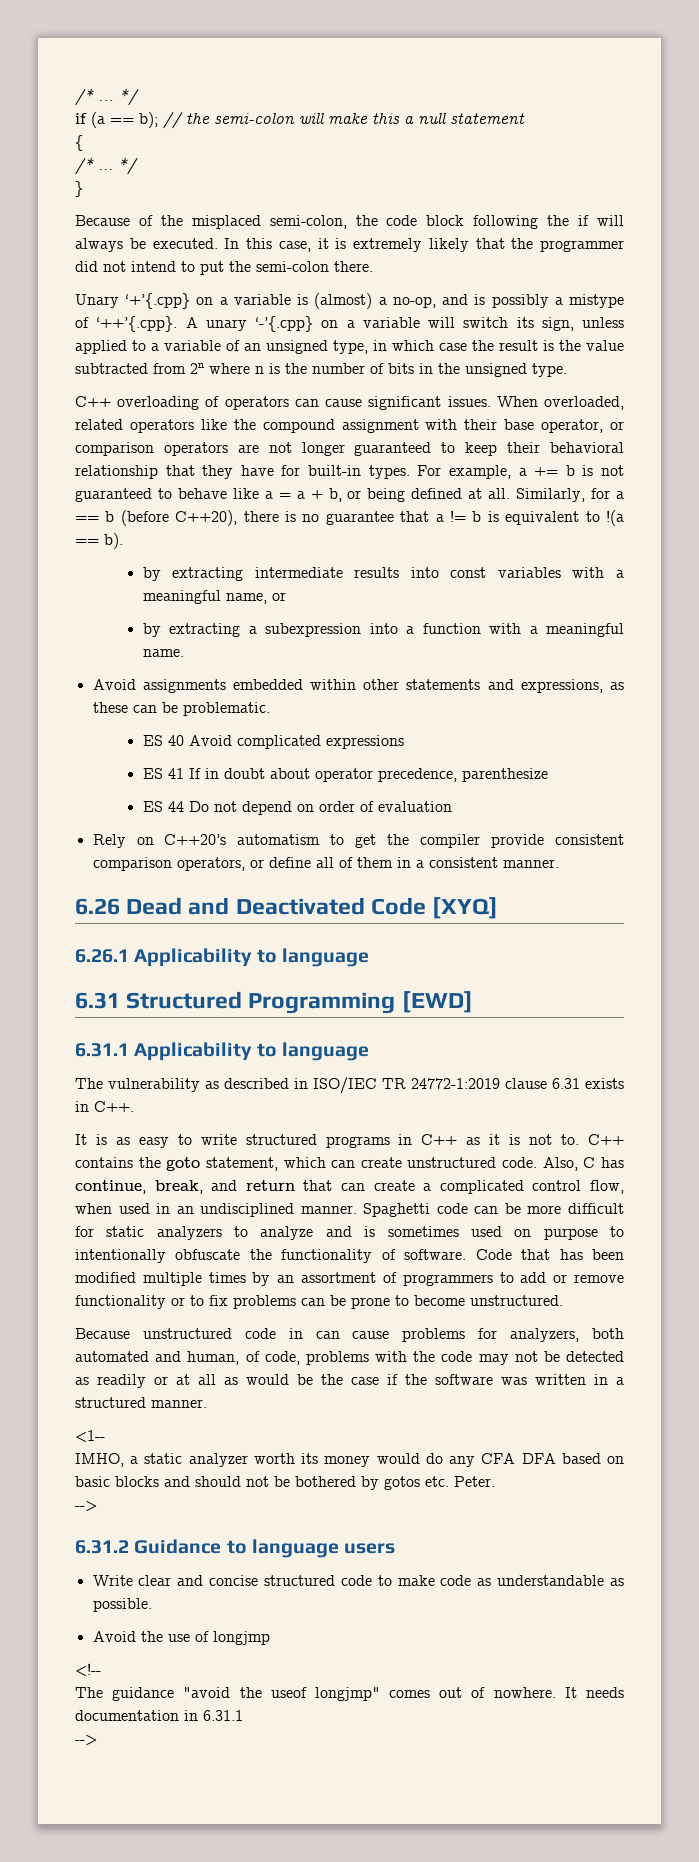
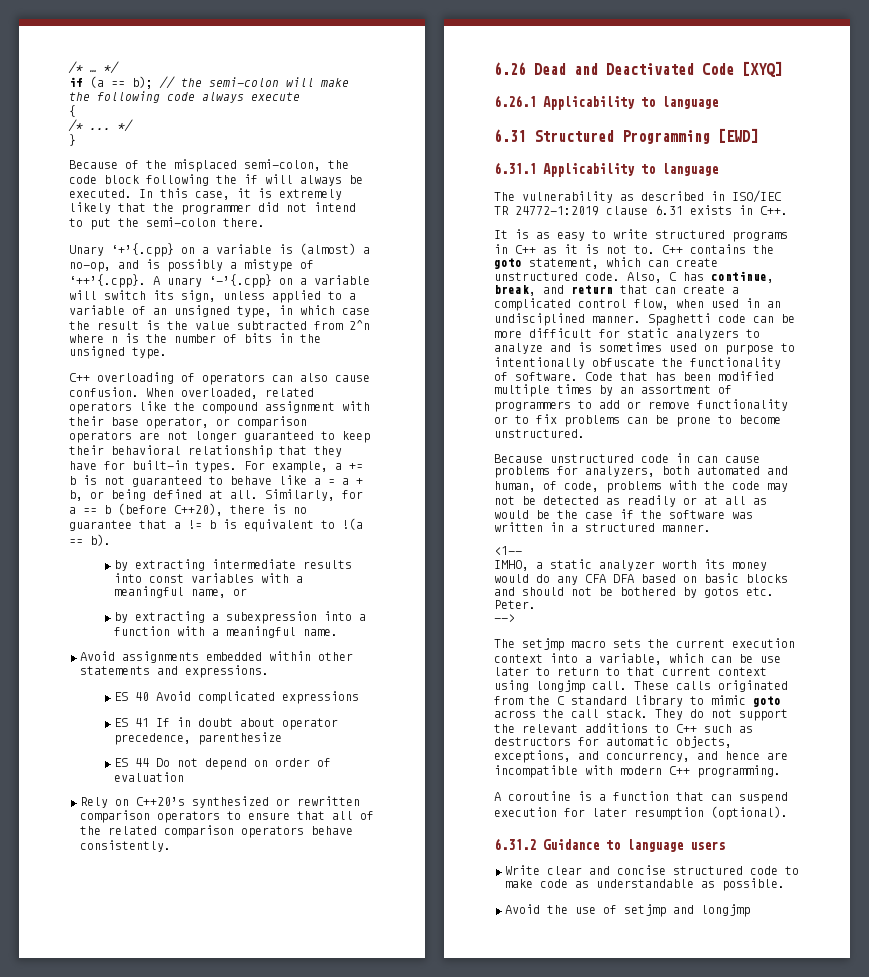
[372,113,525,124] this a null statement -> [69,91,300,103] the following code always execute
[190,363,204,374] 2n -> [349,320,370,330] 2^n
[325,396,491,410] cause significant issues. -> [300,373,370,382] [69,387,139,397] also cause confusion.
[520,679,624,693] [92,702,270,716] expressions, as these can be problematic. -> [185,665,269,678] expressions.
[237,834,624,848] [92,857,559,871] automatism to get the compiler provide consistent comparison operators, or define all of them in a consistent manner. -> [192,796,360,808] [80,810,374,823] [80,825,353,838] [80,840,171,852] synthesized or rewritten comparison operators to ensure that all of the related comparison operators behave consistently.
(97, 1506) none -> [494,638,795,651] [494,653,781,665] [494,667,767,676] [494,680,788,693] [494,695,781,707] [494,709,788,721] [494,723,753,733] [494,736,732,748] [494,750,788,763] [494,765,781,778] [494,791,788,804] [494,806,788,820] // The setjmp macro sets the current execution context into a variable, which can be use later to return to that current context using longjmp call. These calls originated from the C standard library to mimic goto across the call stack. They do not support the relevant additions to C++ such as destructors for automatic objects, exceptions, and concurrency, and hence are incompatible with modern C++ programming. // A coroutine is a function that can suspend execution for later resumption (optional).
[212,1631,270,1645] [75,1663,101,1676] [75,1687,624,1701] [75,1710,243,1721] [75,1734,97,1746] longjmp // <!-- // The guidance "avoid the useof longjmp" comes out of nowhere. It needs documentation in 6.31.1 // --> -> [624,904,750,917] setjmp and longjmp

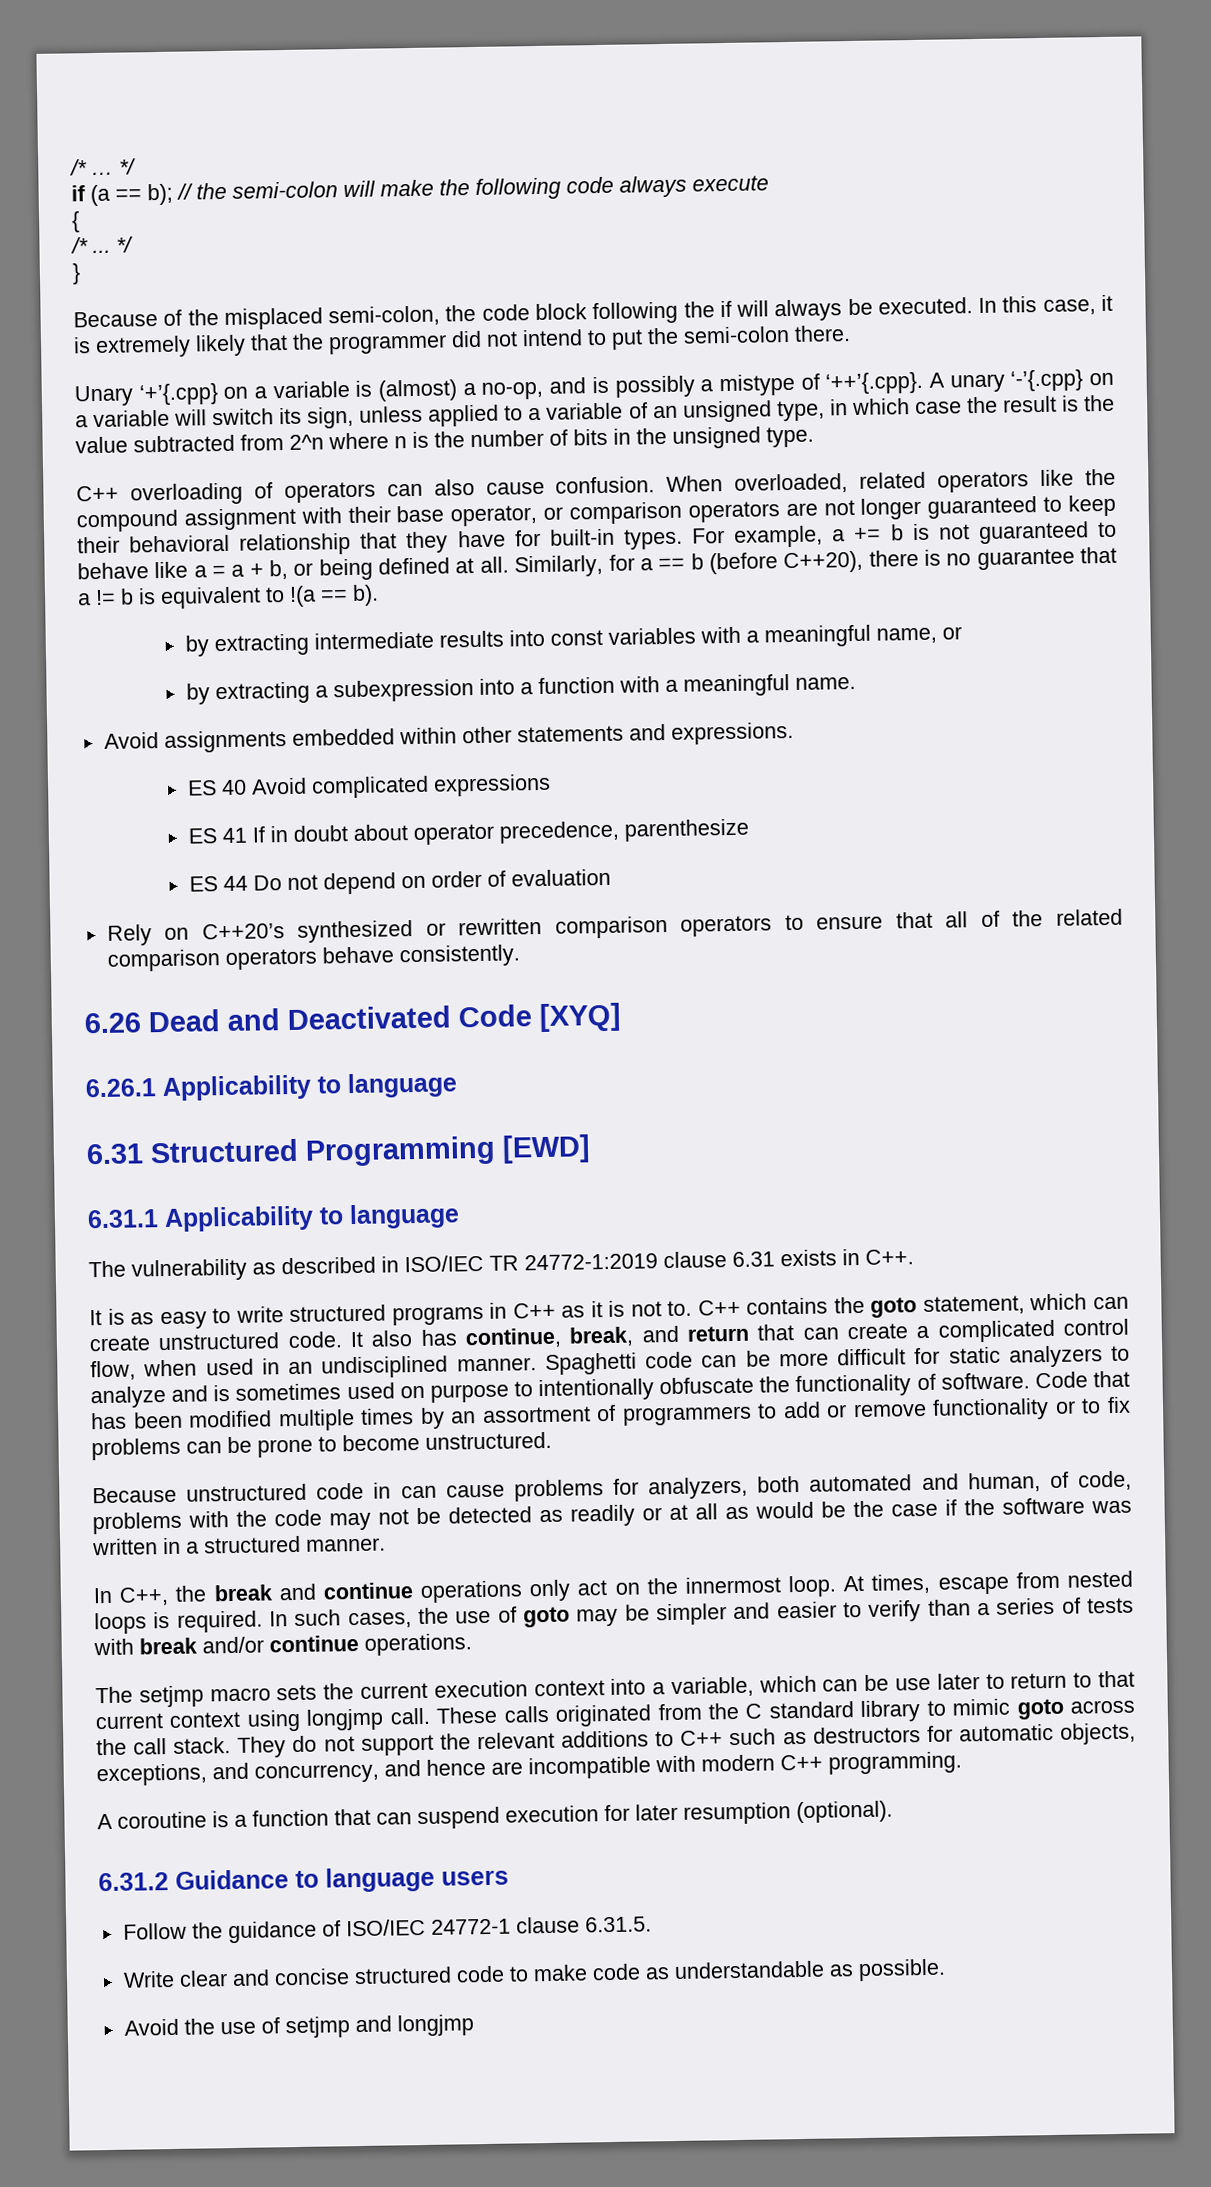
[627,272,677,283] Also, C -> [350,1330,413,1348] It also
[494,546,522,555] [494,559,767,571] [494,573,788,585] [494,587,774,598] [494,600,536,609] [494,614,515,622] <1-- // IMHO, a static analyzer worth its money would do any CFA DFA based on basic blocks and should not be bothered by gotos etc. Peter. // --> -> [93,1570,1133,1606] [94,1597,1135,1635] [93,1633,472,1656] In C++, the break and continue operations only act on the innermost loop. At times, escape from nested loops is required. In such cases, the use of goto may be simpler and easier to verify than a series of tests with break and/or continue operations.
(725, 845) none -> [122,1916,652,1944] // Follow the guidance of ISO/IEC 24772-1 clause 6.31.5.

